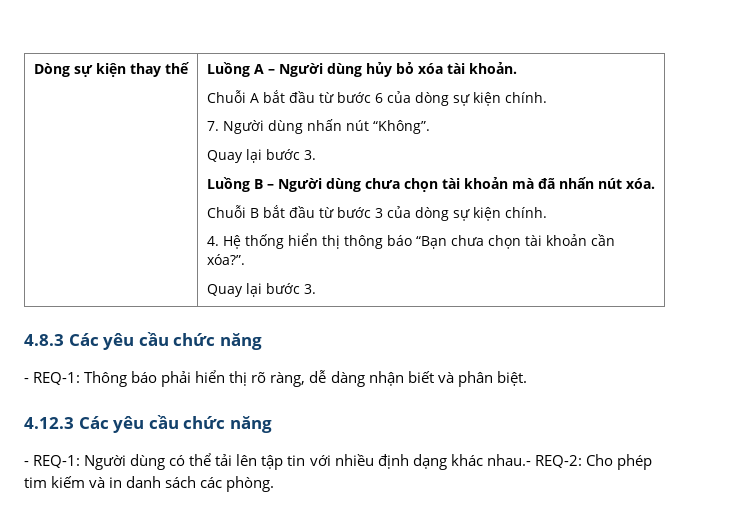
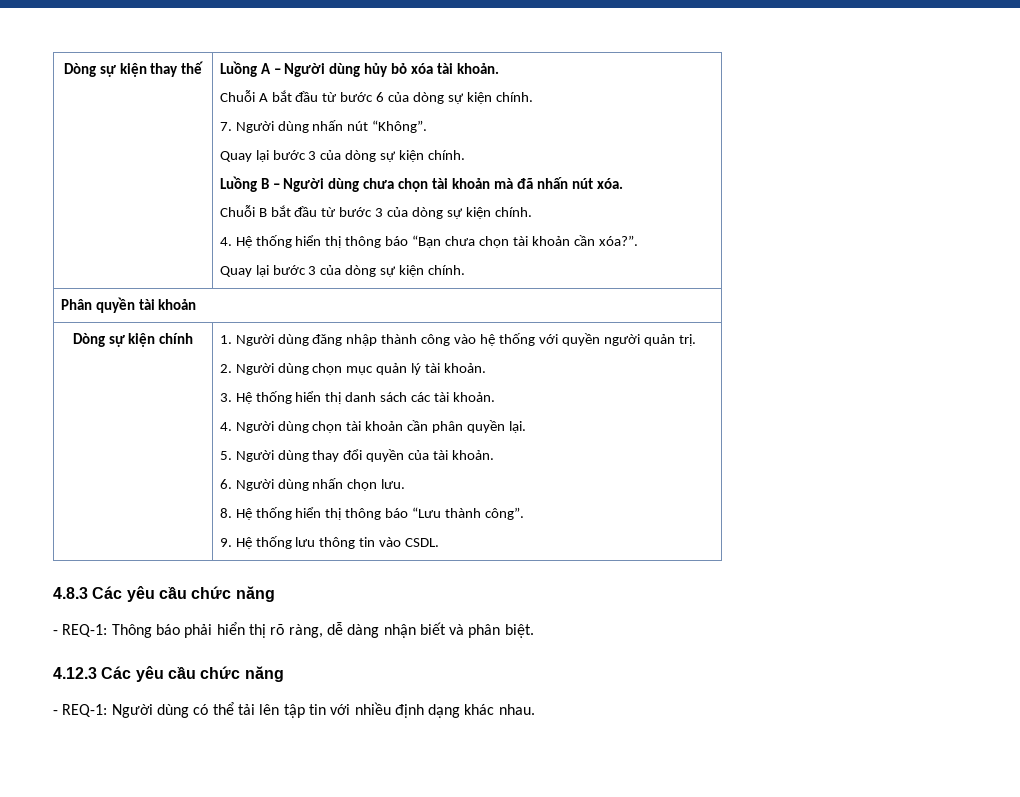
[303,150,316,160] 3. -> [308,150,466,162] 3 của dòng sự kiện chính.
[303,284,316,294] 3. -> [308,265,466,277] [60,297,197,313] [72,333,194,347] [219,333,696,346] [219,363,487,375] [219,391,495,404] [219,420,526,433] [219,449,495,462] [219,478,406,491] [219,507,524,520] [219,536,440,549] 3 của dòng sự kiện chính. // Phân quyền tài khoản // Dòng sự kiện chính | 1. Người dùng đăng nhập thành công vào hệ thống với quyền người quản trị. // 2. Người dùng chọn mục quản lý tài khoản. // 3. Hệ thống hiển thị danh sách các tài khoản. // 4. Người dùng chọn tài khoản cần phân quyền lại. // 5. Người dùng thay đổi quyền của tài khoản. // 6. Người dùng nhấn chọn lưu. // 8. Hệ thống hiển thị thông báo “Lưu thành công”. // 9. Hệ thống lưu thông tin vào CSDL.
[486,454,652,470] [24,476,275,492] nhau.- REQ-2: Cho phép tim kiếm và in danh sách các phòng. -> [498,704,535,715] nhau.

